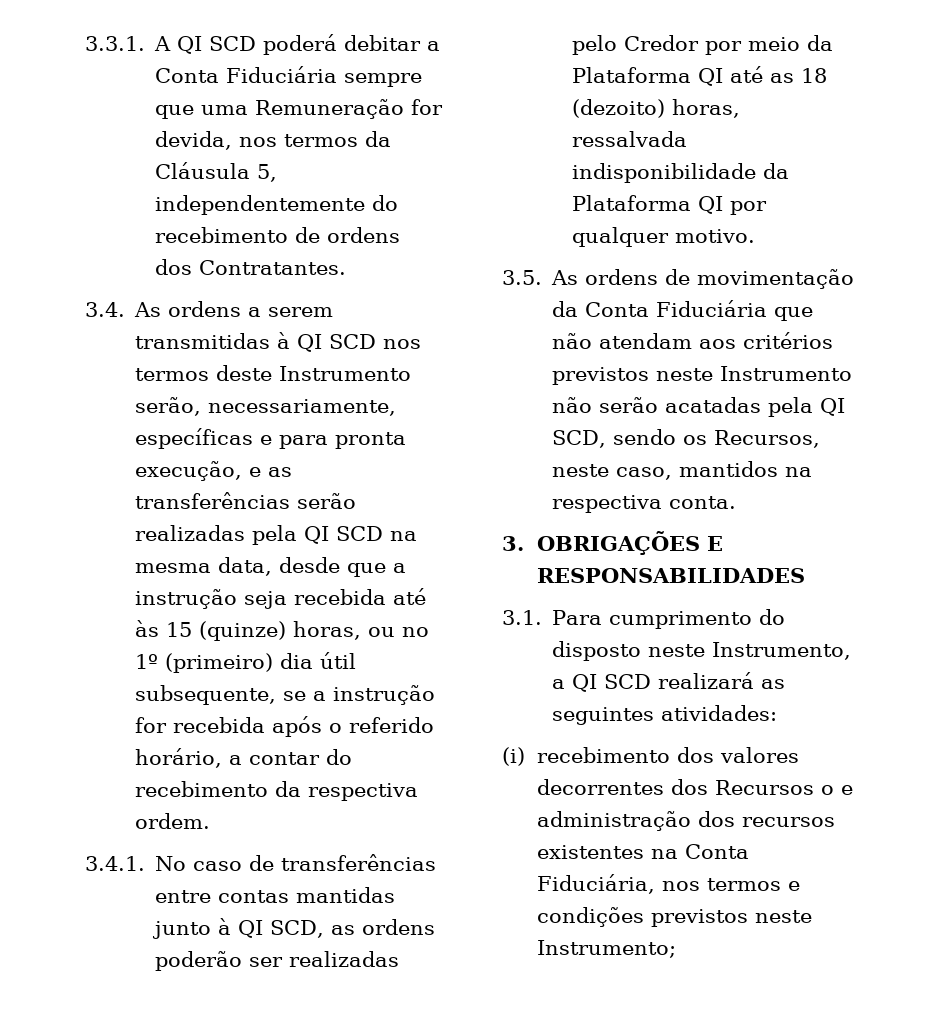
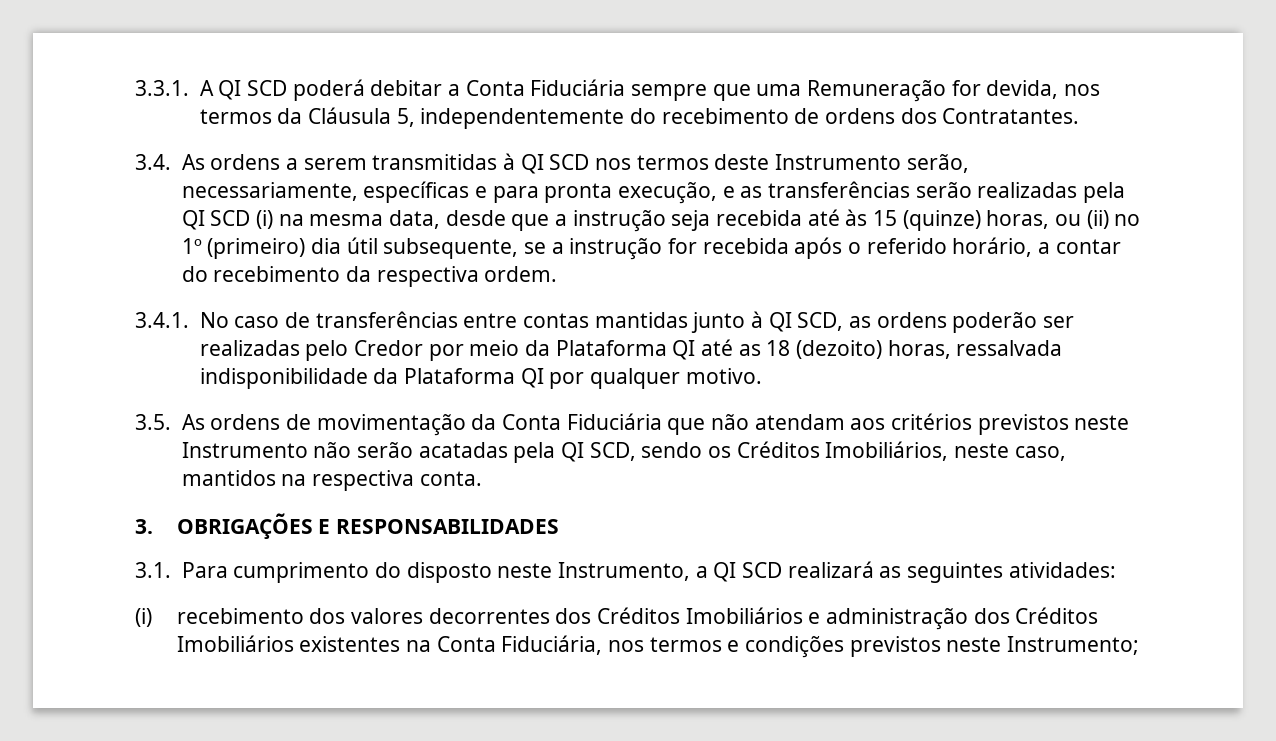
(384, 533) none -> [255,210,273,229] (i)
(396, 632) none -> [1086,210,1109,229] (ii)
[714,430,821,448] Recursos, -> [736,441,949,461] Créditos Imobiliários,
[714,780,834,795] Recursos o -> [597,607,803,624] Créditos Imobiliários
[741,817,835,827] recursos -> [1015,607,1099,624] [176,635,294,652] Créditos Imobiliários

